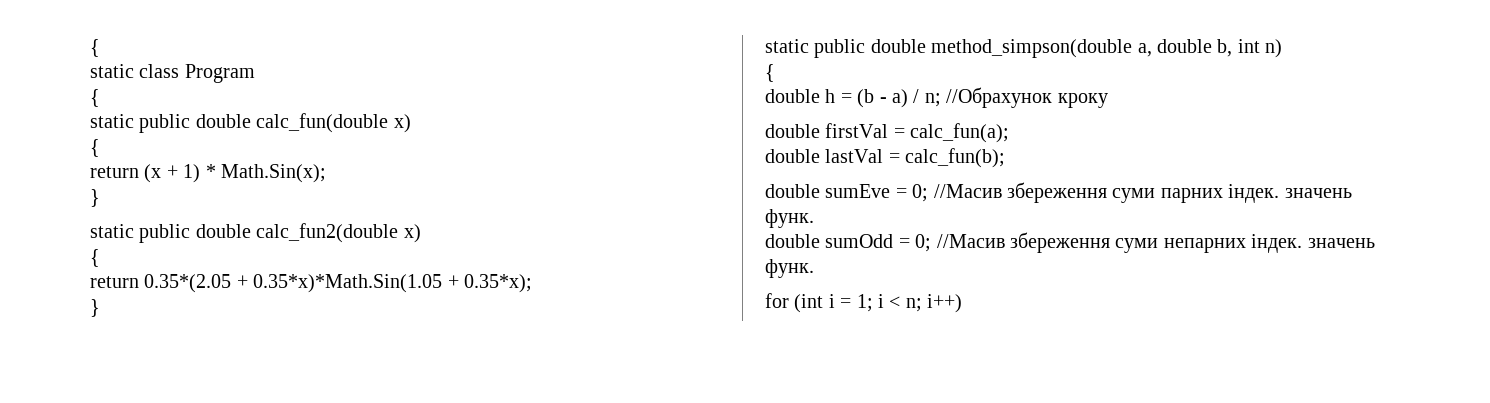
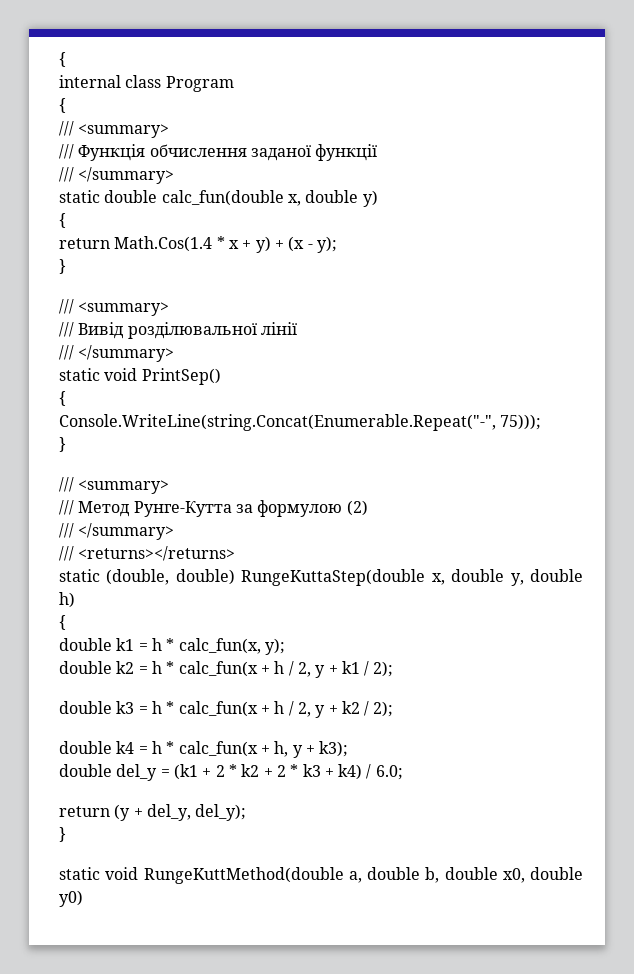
[90,39,100,57] [90,64,134,78] { // static -> [59,52,66,67] [59,75,121,88] { // internal
[90,114,191,133] // static public -> [59,121,170,138] [59,144,378,161] [59,167,175,184] [59,190,100,203] // /// <summary> // /// Функція обчислення заданої функції // /// </summary> // static
[393,114,411,133] [90,139,100,157] [90,164,326,183] [90,189,100,207] [90,223,421,243] [90,249,100,267] [90,274,532,293] [90,299,100,317] [765,39,1283,58] [765,64,775,82] [765,87,1108,108] [765,123,1010,143] [765,148,1006,168] [765,182,1352,203] [765,209,814,228] [765,232,1375,253] [765,259,814,278] [765,293,963,313] x) // { // return (x + 1) * Math.Sin(x); // } // static public double calc_fun2(double x) // { // return 0.35*(2.05 + 0.35*x)*Math.Sin(1.05 + 0.35*x); // } // static public double method_simpson(double a, double b, int n) // { // double h = (b - a) / n; //Обрахунок кроку // double firstVal = calc_fun(a); // double lastVal = calc_fun(b); // double sumEve = 0; //Масив збереження суми парних індек. значень функ. // double sumOdd = 0; //Масив збереження суми непарних індек. значень функ. // for (int i = 1; i < n; i++) -> [287,190,378,207] [59,213,66,228] [59,236,337,253] [59,259,66,274] [59,299,170,316] [59,322,297,339] [59,345,175,362] [59,368,221,385] [59,391,66,406] [59,414,542,431] [59,437,66,452] [59,477,170,494] [59,500,368,517] [59,523,175,540] [59,546,236,561] [59,569,583,586] [59,592,75,608] [59,615,66,630] [59,638,285,655] [59,661,394,678] [59,701,394,718] [59,741,349,758] [59,764,403,781] [59,804,247,821] [59,827,66,842] [59,867,583,884] [59,890,83,907] x, double y) // { // return Math.Cos(1.4 * x + y) + (x - y); // } // /// <summary> // /// Вивід розділювальної лінії // /// </summary> // static void PrintSep() // { // Console.WriteLine(string.Concat(Enumerable.Repeat("-", 75))); // } // /// <summary> // /// Метод Рунге-Кутта за формулою (2) // /// </summary> // /// <returns></returns> // static (double, double) RungeKuttaStep(double x, double y, double h) // { // double k1 = h * calc_fun(x, y); // double k2 = h * calc_fun(x + h / 2, y + k1 / 2); // double k3 = h * calc_fun(x + h / 2, y + k2 / 2); // double k4 = h * calc_fun(x + h, y + k3); // double del_y = (k1 + 2 * k2 + 2 * k3 + k4) / 6.0; // return (y + del_y, del_y); // } // static void RungeKuttMethod(double a, double b, double x0, double y0)

